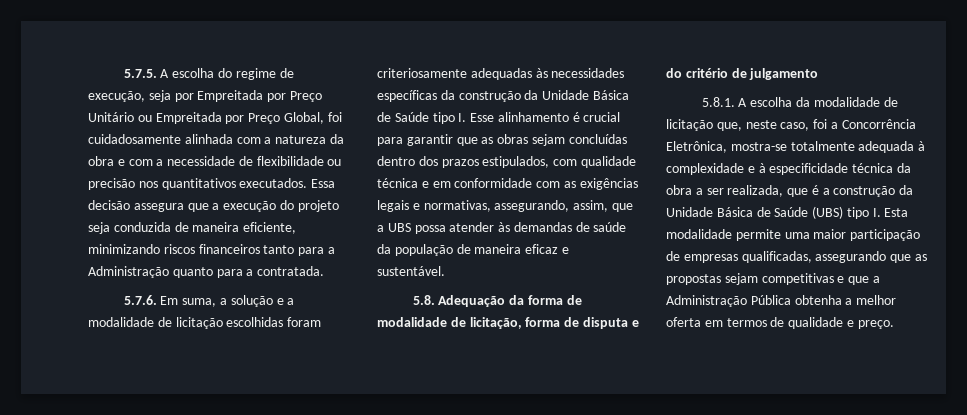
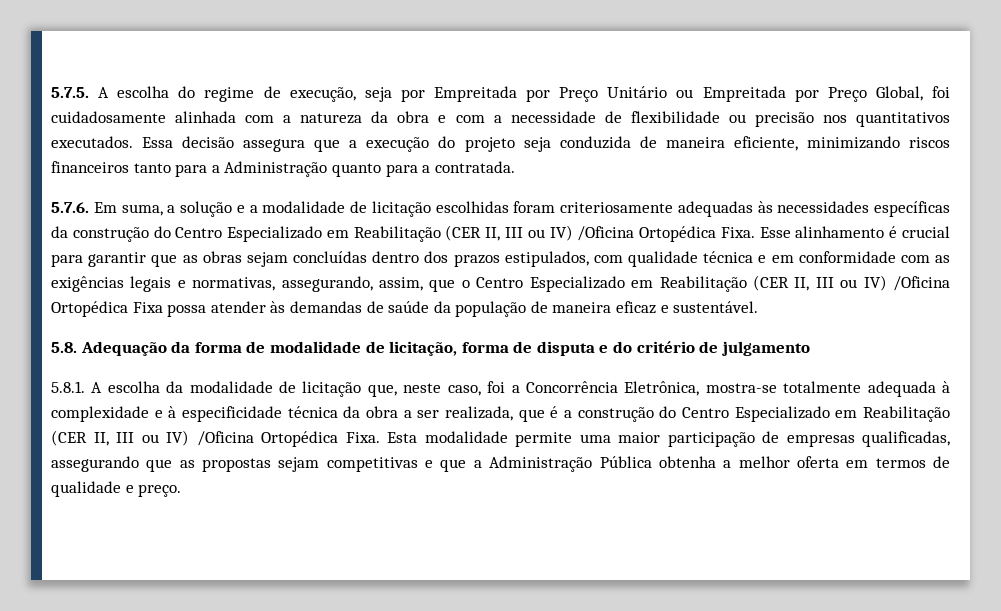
[524,90,629,100] [377,112,467,124] da Unidade Básica de Saúde tipo I. -> [153,225,755,242] do Centro Especializado em Reabilitação (CER II, III ou IV) /Oficina Ortopédica Fixa.
[377,223,411,232] a UBS -> [461,275,950,292] [51,301,163,317] o Centro Especializado em Reabilitação (CER II, III ou IV) /Oficina Ortopédica Fixa
[899,185,914,195] [666,206,881,219] da Unidade Básica de Saúde (UBS) tipo I. -> [659,406,950,422] [51,430,380,447] do Centro Especializado em Reabilitação (CER II, III ou IV) /Oficina Ortopédica Fixa.

